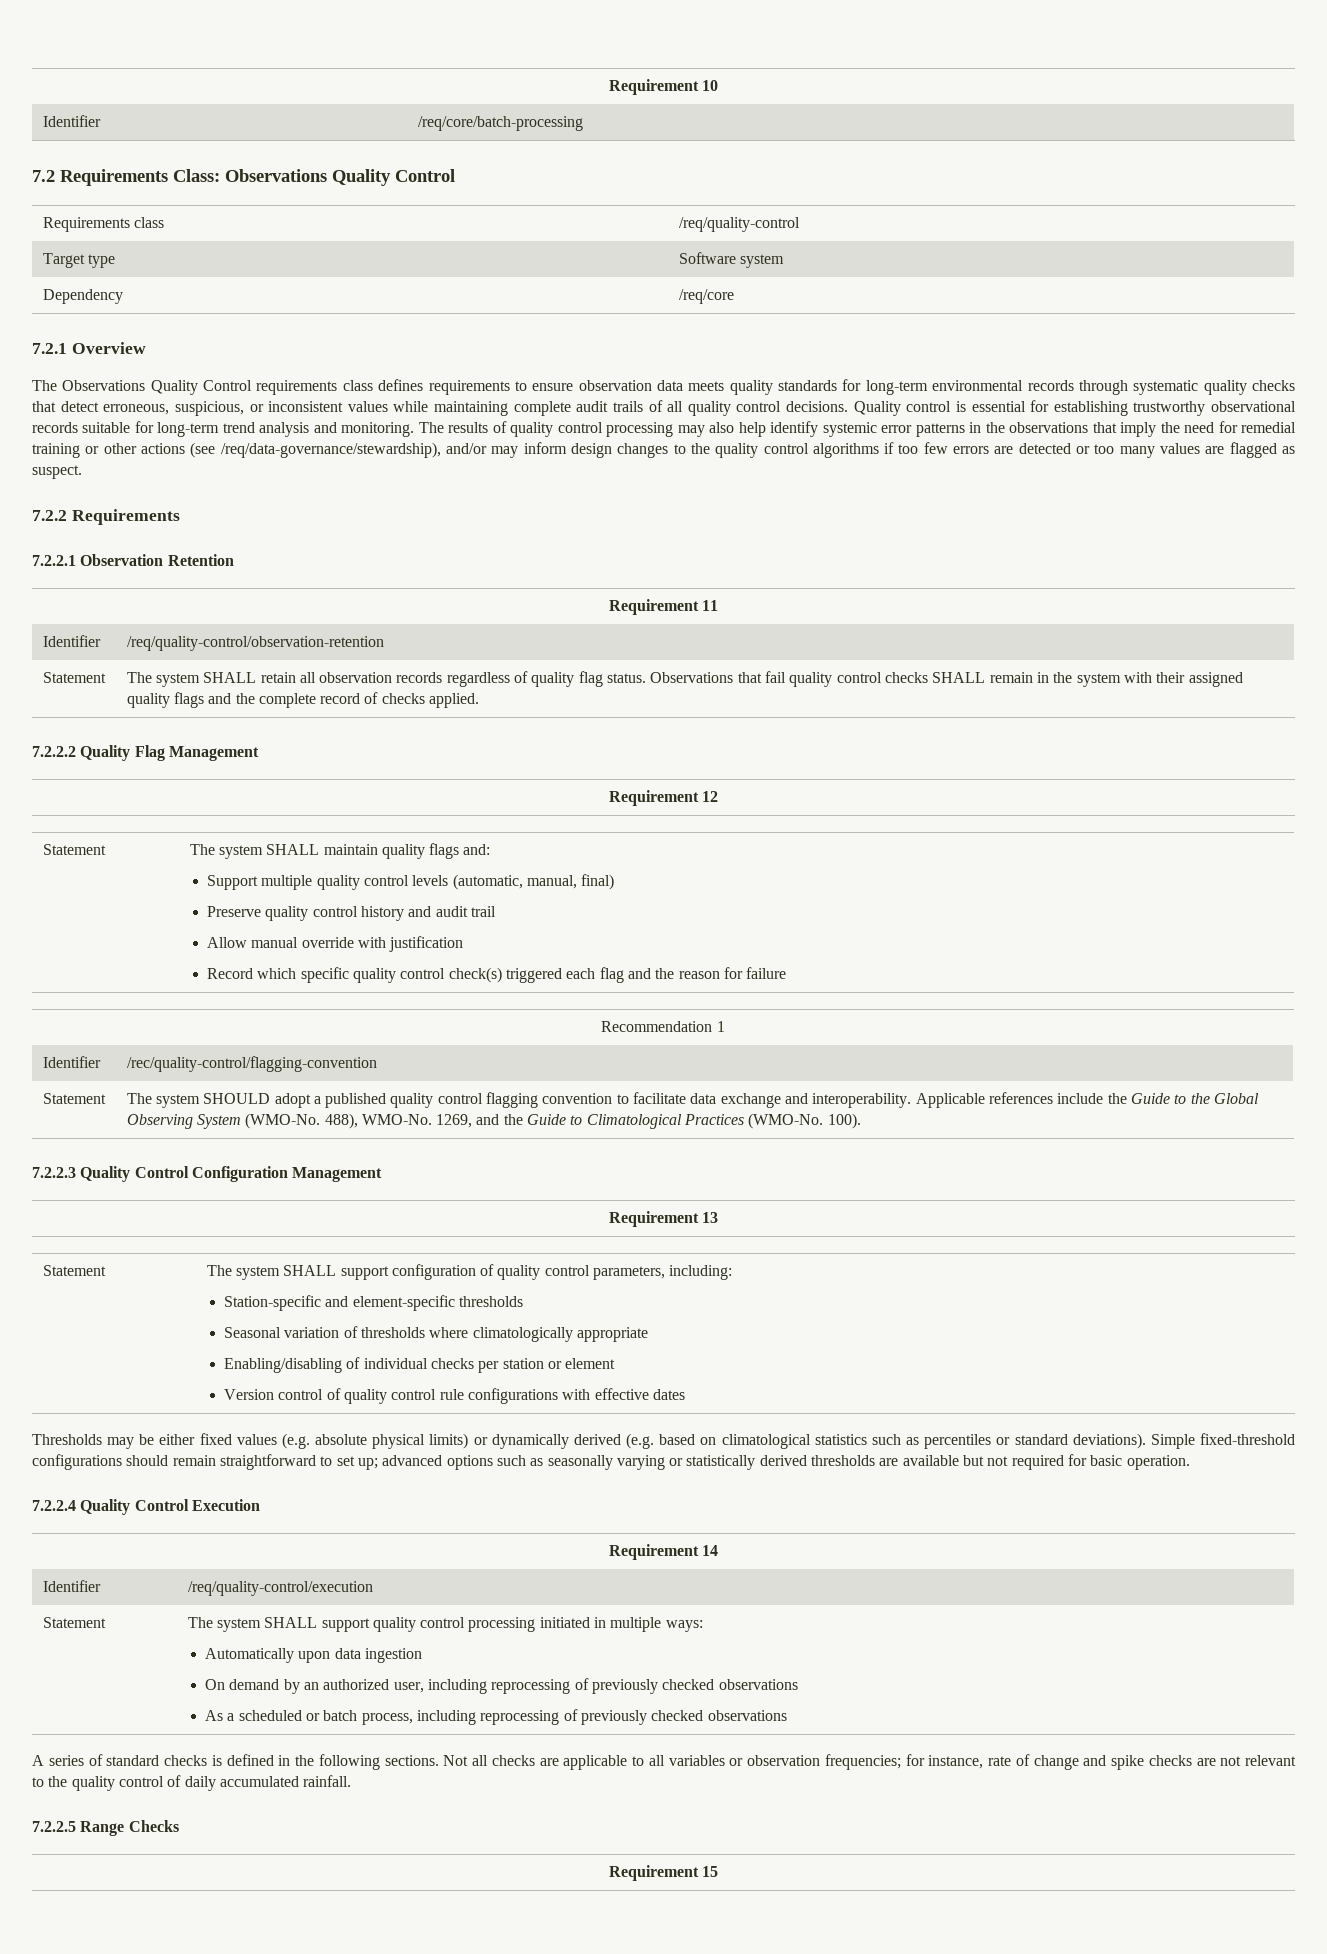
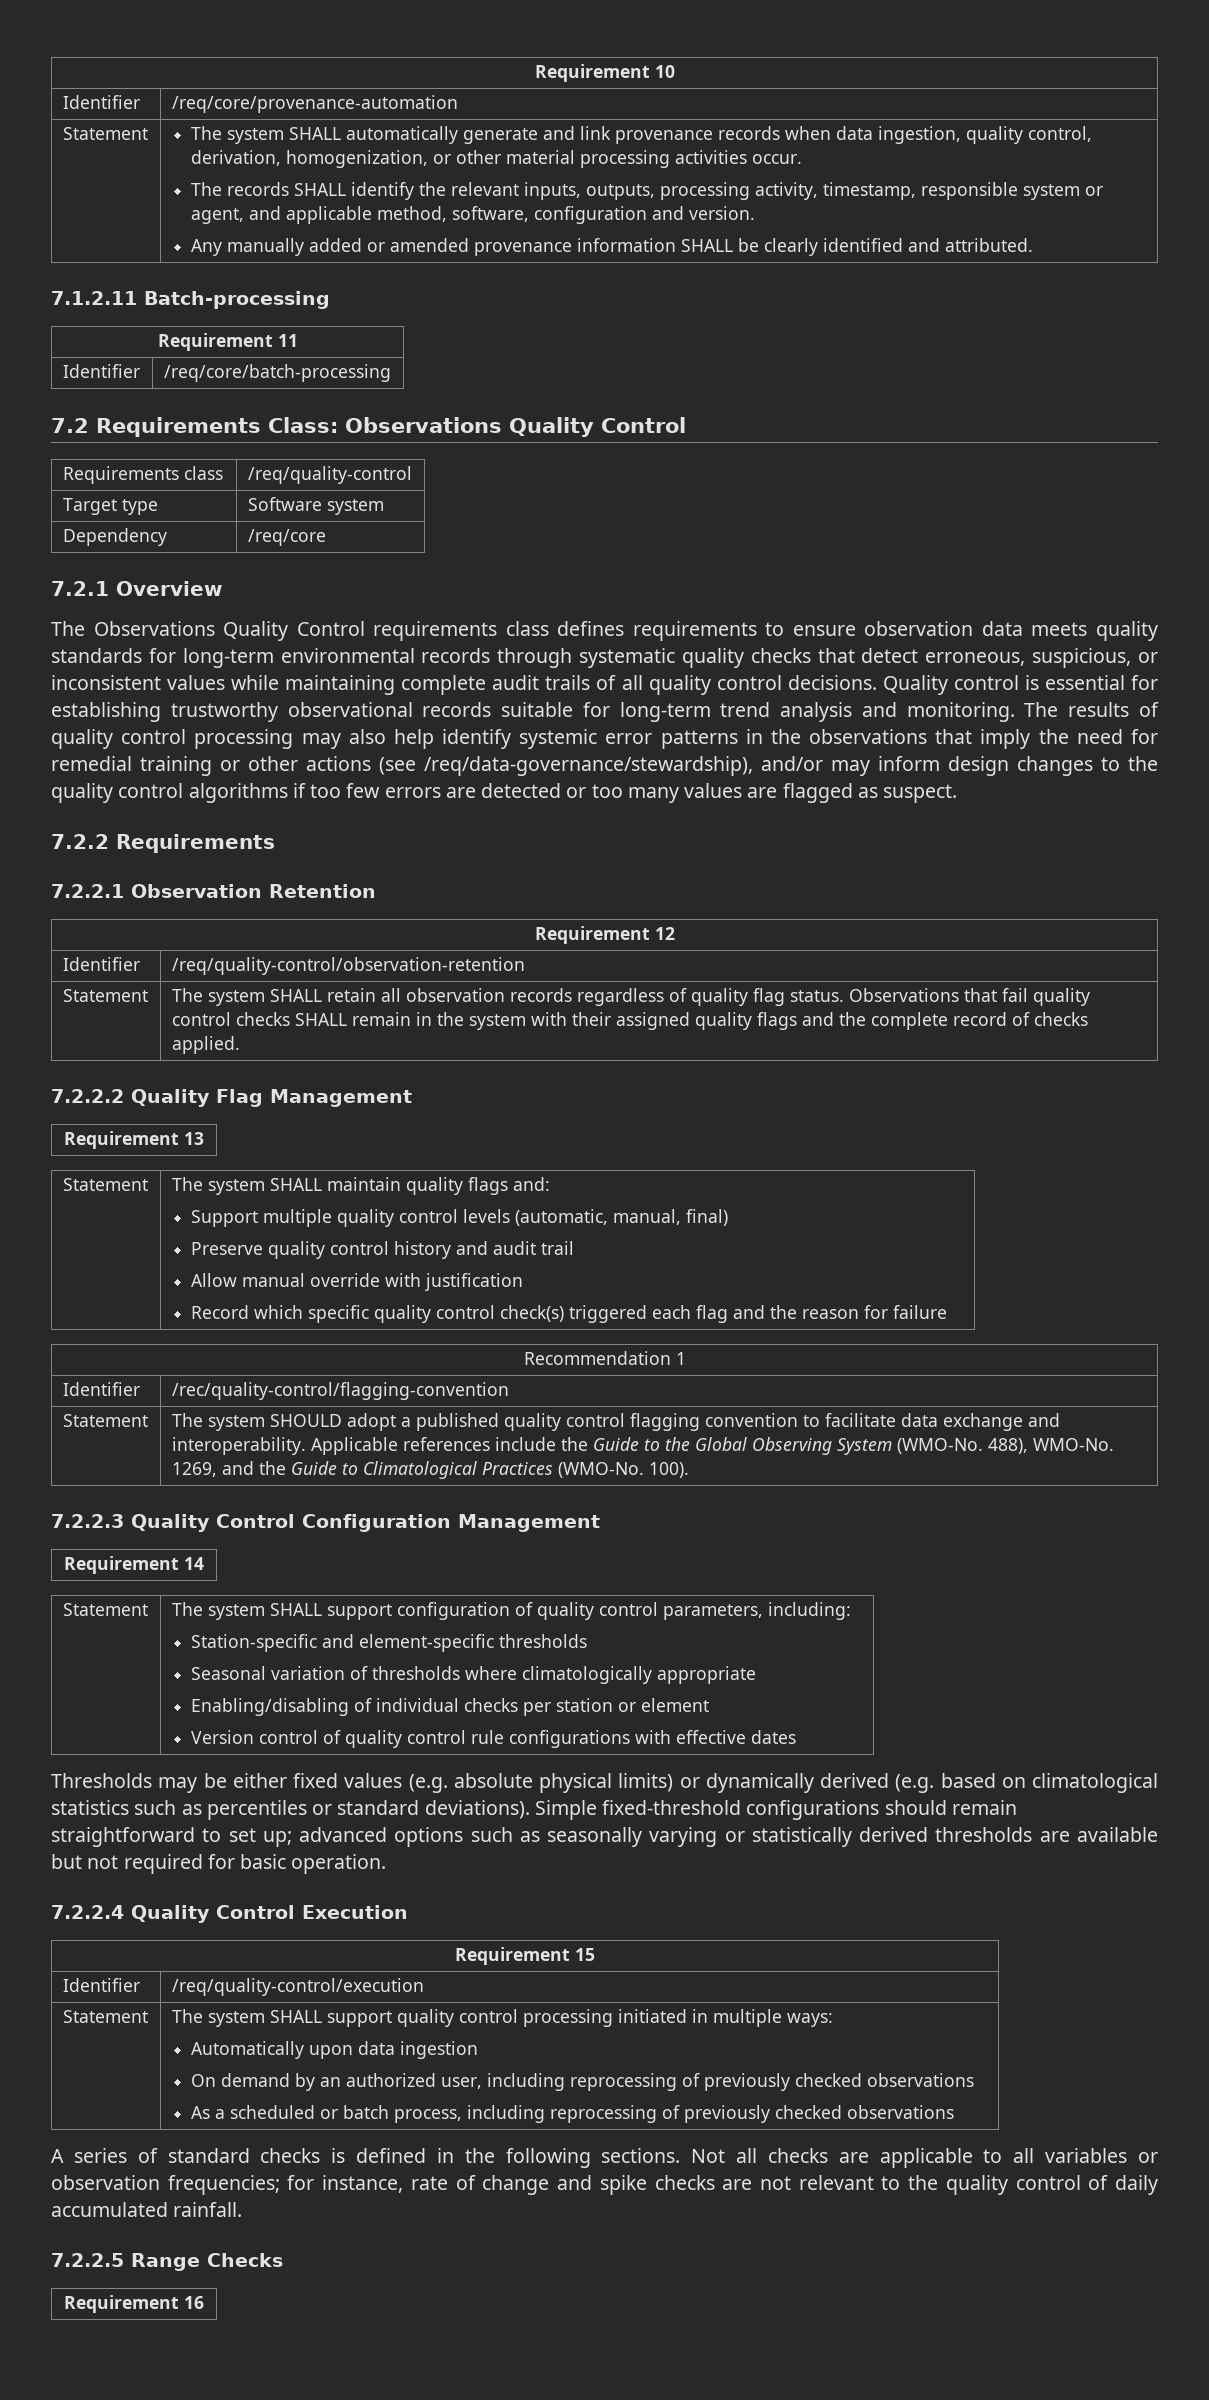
(719, 85) none -> [62,95,140,109] [171,95,458,113] [62,127,148,140] [190,126,1092,144] [190,150,802,168] [190,182,1103,200] [190,206,755,224] [190,238,1033,256] [51,291,330,309] [157,333,298,351] // Identifier | /req/core/provenance-automation // Statement | The system SHALL automatically generate and link provenance records when data ingestion, quality control, derivation, homogenization, or other material processing activities occur. // The records SHALL identify the relevant inputs, outputs, processing activity, timestamp, responsible system or agent, and applicable method, software, configuration and version. // Any manually added or amended provenance information SHALL be clearly identified and attributed. // 7.1.2.11 Batch-processing // Requirement 11
[702,600,719,611] 11 -> [654,927,675,940] 12
[702,791,719,802] 12 -> [184,1132,204,1145] 13
[702,1212,719,1223] 13 -> [184,1557,204,1570] 14
[702,1545,719,1556] 14 -> [575,1948,595,1961] 15
[702,1866,719,1877] 15 -> [184,2296,204,2309] 16

